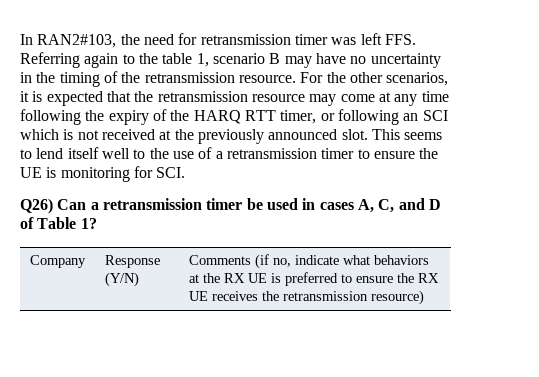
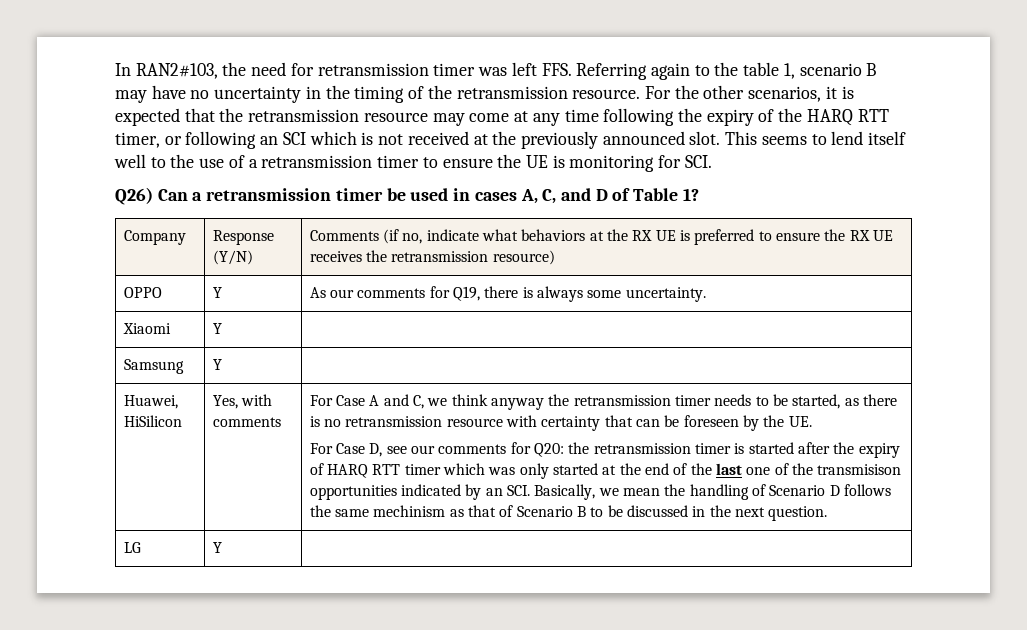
(424, 297) none -> [123,287,162,298] [212,287,222,298] [309,286,706,302] [122,323,171,334] [212,323,222,334] [123,359,184,374] [212,359,222,370] [123,395,178,409] [123,415,182,427] [212,394,273,409] [212,417,281,427] [309,394,897,410] [309,415,812,431] [309,442,900,458] [309,463,902,479] [309,484,891,500] [309,505,828,521] [123,542,141,553] [212,542,222,553] // OPPO | Y | As our comments for Q19, there is always some uncertainty. // Xiaomi | Y | // Samsung | Y | // Huawei, HiSilicon | Yes, with comments | For Case A and C, we think anyway the retransmission timer needs to be started, as there is no retransmission resource with certainty that can be foreseen by the UE. // For Case D, see our comments for Q20: the retransmission timer is started after the expiry of HARQ RTT timer which was only started at the end of the last one of the transmisison opportunities indicated by an SCI. Basically, we mean the handling of Scenario D follows the same mechinism as that of Scenario B to be discussed in the next question. // LG | Y |

